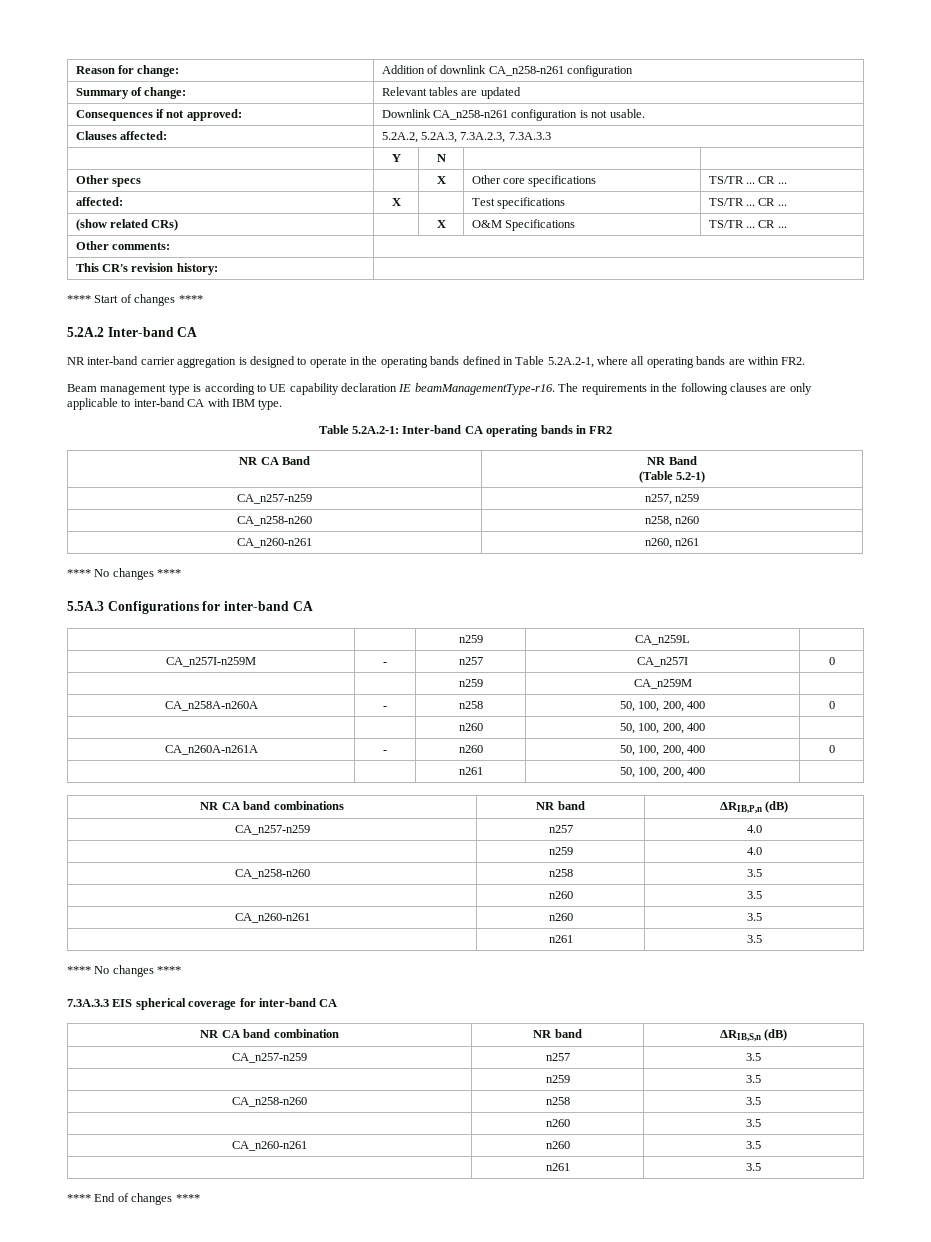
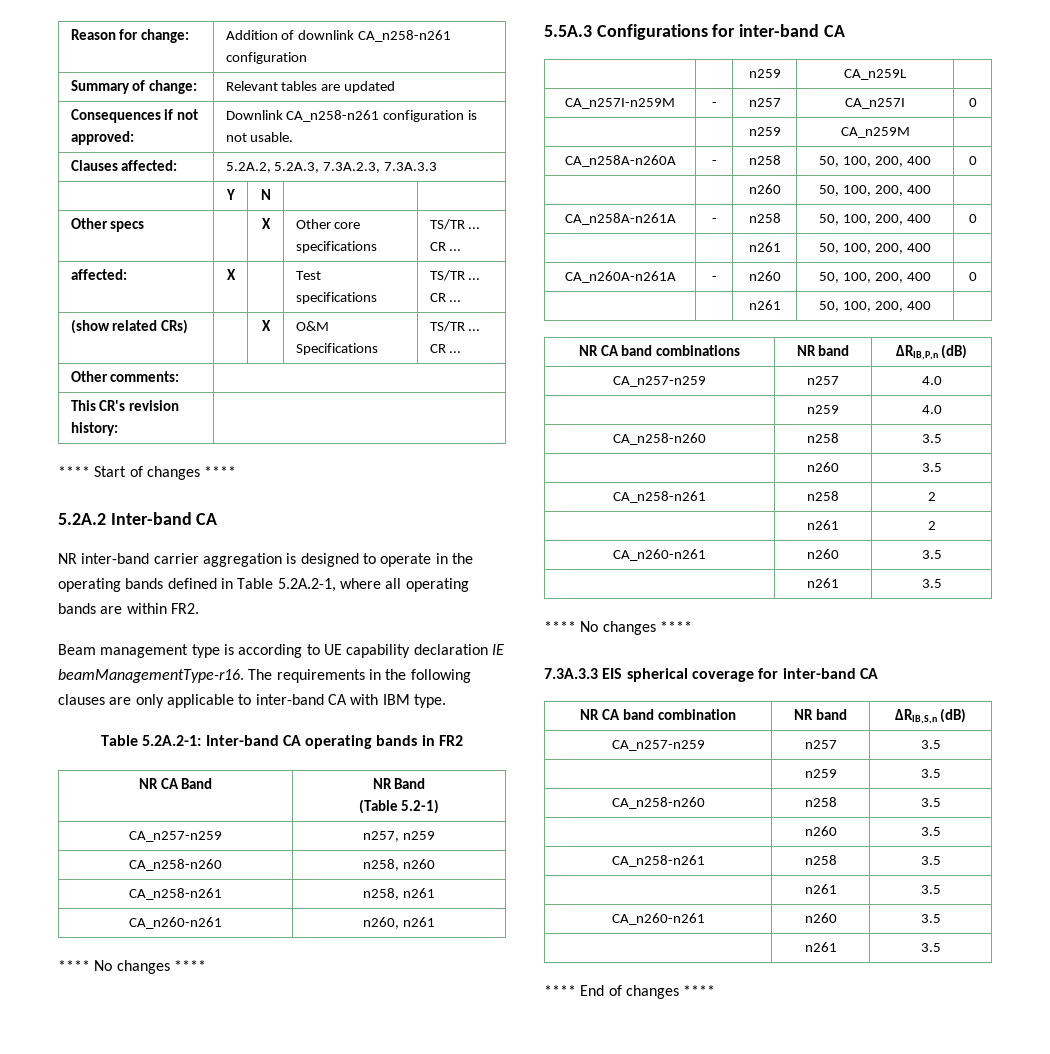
(700, 520) none -> [129,888,222,900] [363,888,435,900] // CA_n258-n261 | n258, n261
(706, 727) none -> [564,213,676,225] [711,218,717,223] [748,213,781,223] [819,214,931,225] [968,214,977,223] [748,242,781,252] [819,243,931,254] // CA_n258A-n261A | - | n258 | 50, 100, 200, 400 | 0 // | | n261 | 50, 100, 200, 400 |
(762, 895) none -> [613,491,706,503] [807,491,839,501] [927,492,936,501] [807,520,839,530] [927,521,936,530] // CA_n258-n261 | n258 | 2 // | n261 | 2
(761, 1123) none -> [611,855,705,867] [804,855,837,865] [920,856,941,865] [804,884,837,894] [920,885,941,894] // CA_n258-n261 | n258 | 3.5 // | n261 | 3.5

